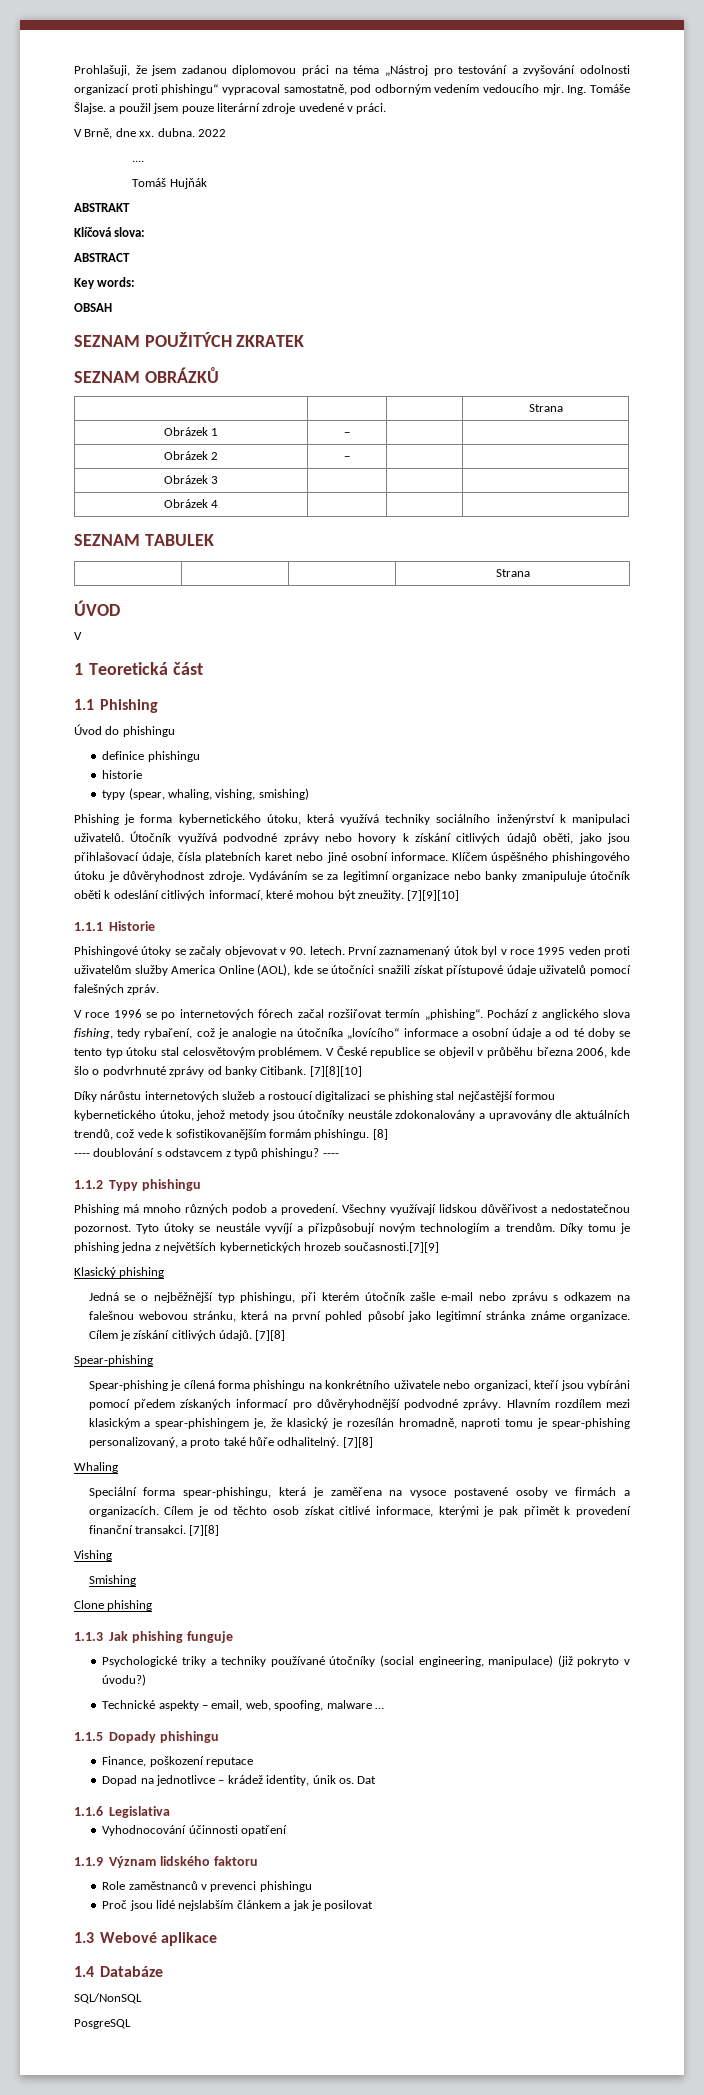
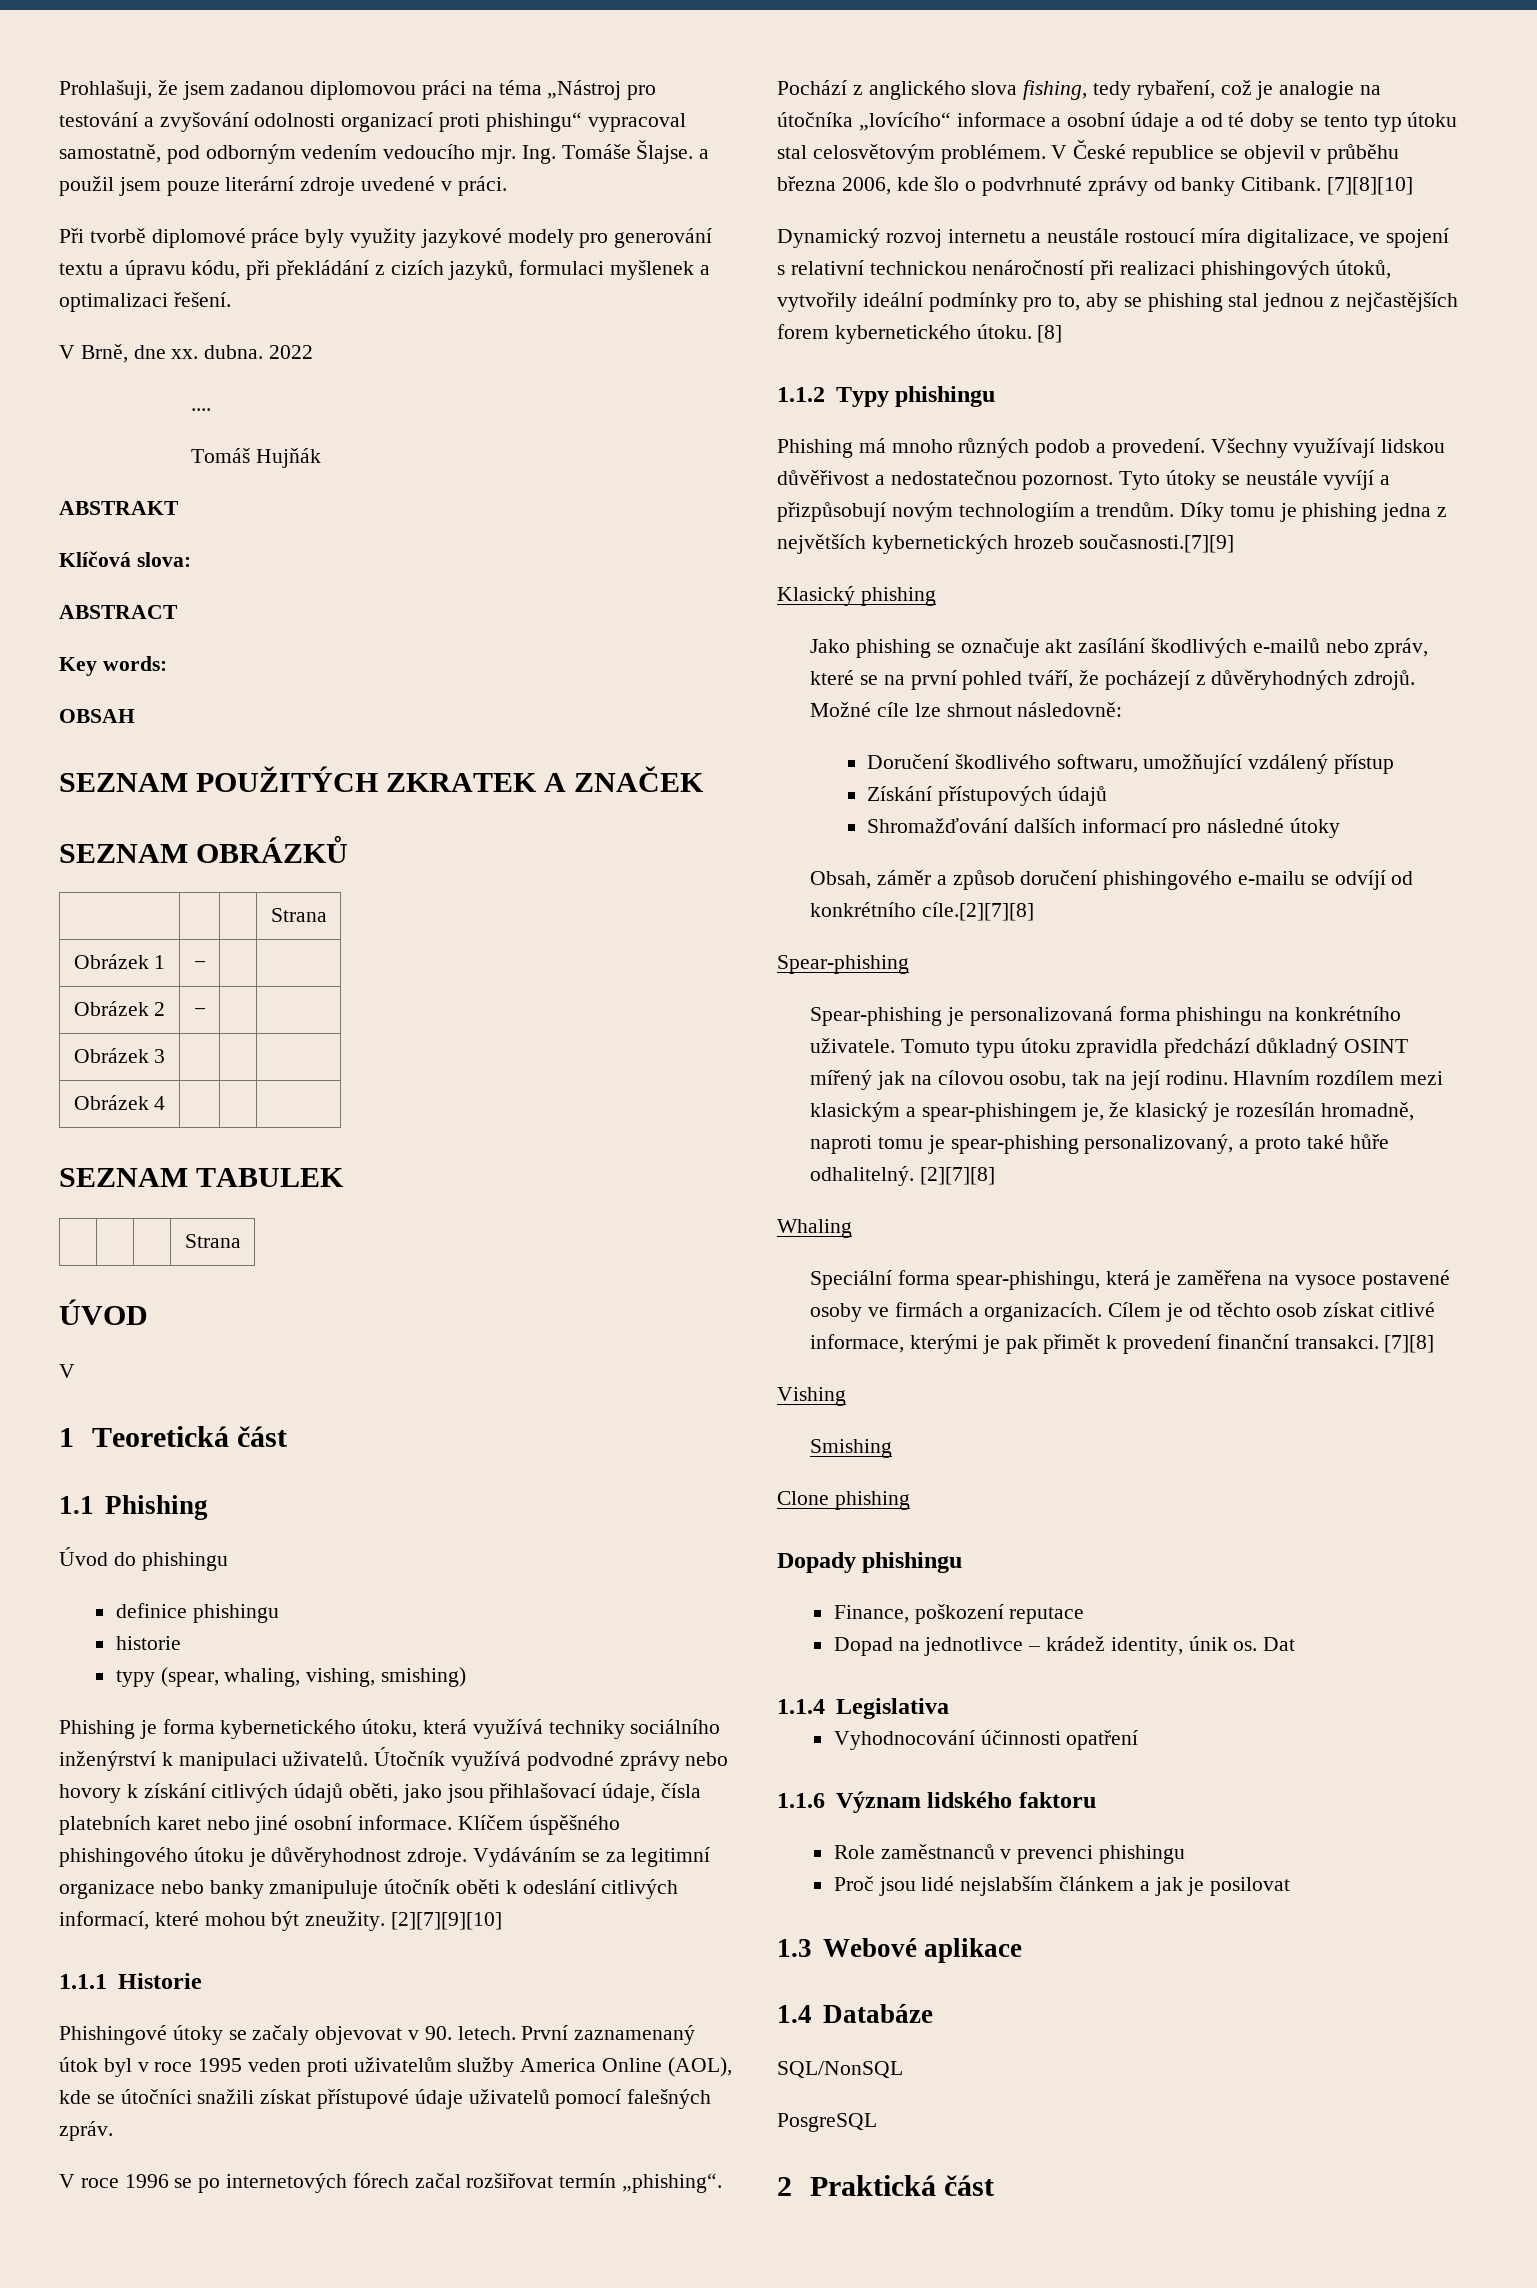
(387, 108) none -> [59,228,713,248] [59,260,710,280] [59,292,231,312] // Při tvorbě diplomové práce byly využity jazykové modely pro generování textu a úpravu kódu, při překládání z cizích jazyků, formulaci myšlenek a optimalizaci řešení.
(305, 341) none -> [544,766,705,792] A ZNAČEK
[407,890,460,901] [7][9][10] -> [391,1912,503,1930] [2][7][9][10]
[74,1091,556,1102] [74,1110,630,1121] [74,1129,388,1140] [74,1148,339,1159] Díky nárůstu internetových služeb a rostoucí digitalizaci se phishing stal nejčastější formou kybernetického útoku, jehož metody jsou útočníky neustále zdokonalovány a upravovány dle aktuálních trendů, což vede k sofistikovanějším formám phishingu. [8] // ---- doublování s odstavcem z typů phishingu? ---- -> [777,228,1450,248] [777,260,1391,280] [777,292,1458,312] [777,324,1063,344] Dynamický rozvoj internetu a neustále rostoucí míra digitalizace, ve spojení s relativní technickou nenáročností při realizaci phishingových útoků, vytvořily ideální podmínky pro to, aby se phishing stal jednou z nejčastějších forem kybernetického útoku. [8]
[88,1292,630,1303] [88,1311,630,1322] [88,1330,286,1341] Jedná se o nejběžnější typ phishingu, při kterém útočník zašle e-mail nebo zprávu s odkazem na falešnou webovou stránku, která na první pohled působí jako legitimní stránka známe organizace. Cílem je získání citlivých údajů. [7][8] -> [810,638,1429,658] [810,670,1416,690] [810,702,1123,717] [866,754,1394,774] [866,786,1107,806] [866,818,1340,838] [810,870,1414,890] [810,902,1034,921] Jako phishing se označuje akt zasílání škodlivých e-mailů nebo zpráv, které se na první pohled tváří, že pocházejí z důvěryhodných zdrojů. Možné cíle lze shrnout následovně: // Doručení škodlivého softwaru, umožňující vzdálený přístup // Získání přístupových údajů // Shromažďování dalších informací pro následné útoky // Obsah, záměr a způsob doručení phishingového e-mailu se odvíjí od konkrétního cíle.[2][7][8]
[183,1380,215,1389] cílená -> [969,1006,1113,1026] personalizovaná
[393,1380,630,1391] [88,1399,502,1410] uživatele nebo organizaci, kteří jsou vybíráni pomocí předem získaných informací pro důvěryhodnější podvodné zprávy. -> [810,1038,1408,1058] [810,1070,1228,1090] uživatele. Tomuto typu útoku zpravidla předchází důkladný OSINT mířený jak na cílovou osobu, tak na její rodinu.
[342,1437,373,1448] [7][8] -> [919,1167,995,1185] [2][7][8]
[74,1631,233,1643] [102,1655,631,1667] [102,1674,147,1686] [102,1700,384,1711] [74,1732,103,1741] 1.1.3 Jak phishing funguje // Psychologické triky a techniky používané útočníky (social engineering, manipulace) (již pokryto v úvodu?) // Technické aspekty – email, web, spoofing, malware … // 1.1.5 -> (910, 1500) none
[74,1806,103,1816] 1.1.6 -> [777,1699,825,1714] 1.1.4
[74,1857,103,1866] 1.1.9 -> [777,1793,825,1808] 1.1.6
(131, 2024) none -> [777,2175,995,2196] // 2 Praktická část

